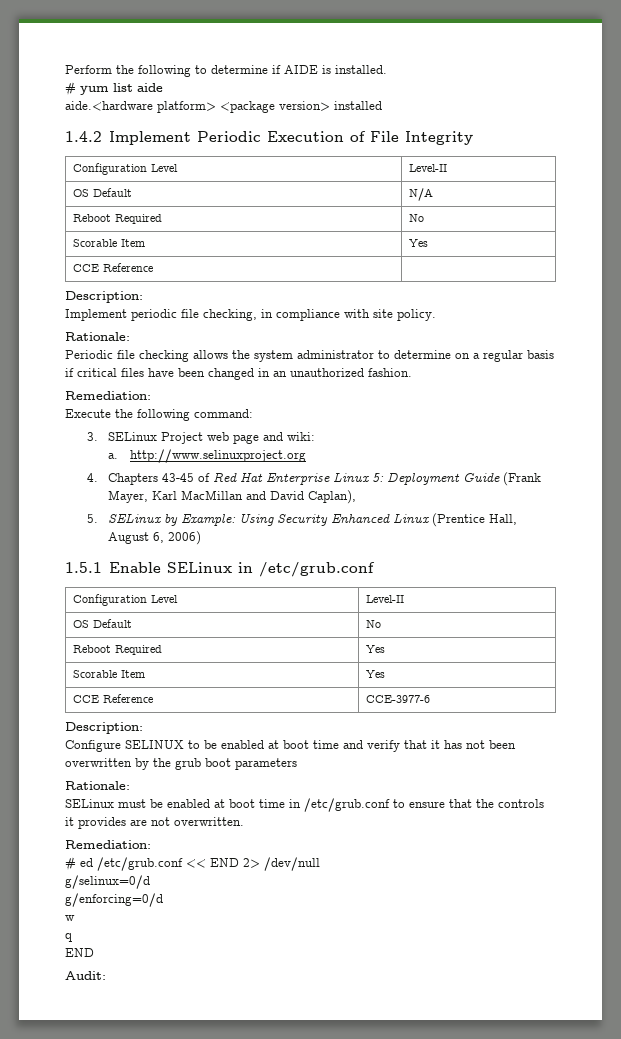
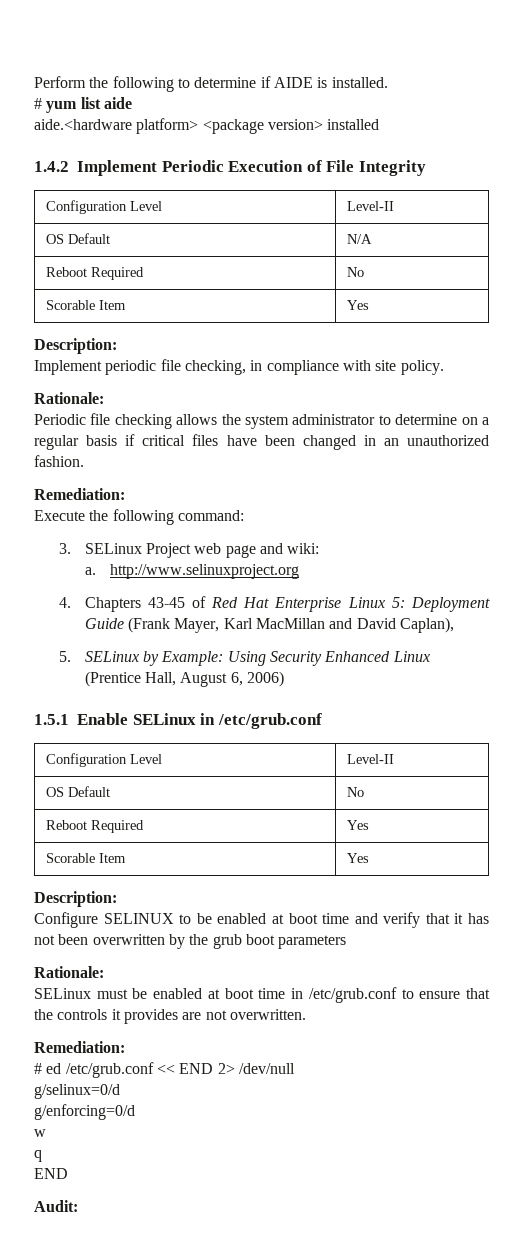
[73,263,154,272] // CCE Reference | -> (369, 305) none
[73,694,154,703] [366,695,431,703] // CCE Reference | CCE-3977-6 -> (369, 858) none

